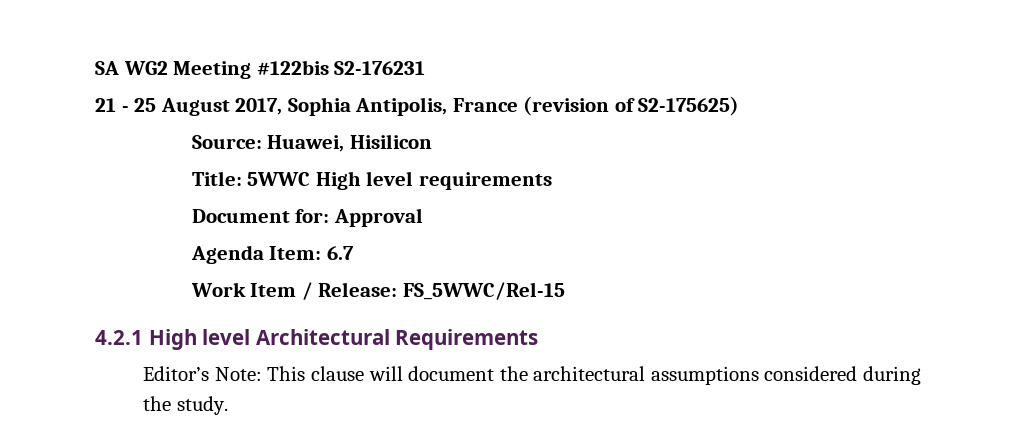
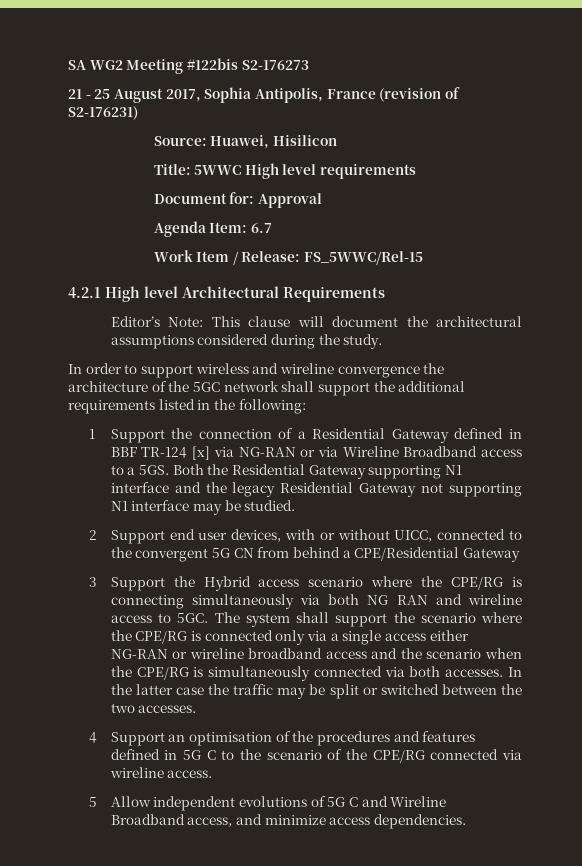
[334,61,426,75] S2-176231 -> [241,60,309,70] S2-176273
[638,96,740,116] S2-175625) -> [68,106,138,120] S2-176231)
(228, 405) none -> [68,363,445,378] [68,381,466,396] [68,399,306,414] [89,428,522,443] [110,446,522,460] [110,464,462,479] [110,482,522,497] [110,500,296,515] [89,529,522,544] [110,547,520,562] [89,576,522,591] [110,594,523,609] [110,612,522,627] [110,630,469,645] [110,648,522,659] [110,666,522,681] [110,684,522,699] [110,703,197,713] [89,731,476,746] [110,749,522,763] [109,767,213,778] [89,796,447,811] [110,814,466,829] // In order to support wireless and wireline convergence the architecture of the 5GC network shall support the additional requirements listed in the following: // 1 Support the connection of a Residential Gateway defined in BBF TR-124 [x] via NG-RAN or via Wireline Broadband access to a 5GS. Both the Residential Gateway supporting N1 interface and the legacy Residential Gateway not supporting N1 interface may be studied. // 2 Support end user devices, with or without UICC, connected to the convergent 5G CN from behind a CPE/Residential Gateway // 3 Support the Hybrid access scenario where the CPE/RG is connecting simultaneously via both NG RAN and wireline access to 5GC. The system shall support the scenario where the CPE/RG is connected only via a single access either NG-RAN or wireline broadband access and the scenario when the CPE/RG is simultaneously connected via both accesses. In the latter case the traffic may be split or switched between the two accesses. // 4 Support an optimisation of the procedures and features defined in 5G C to the scenario of the CPE/RG connected via wireline access. // 5 Allow independent evolutions of 5G C and Wireline Broadband access, and minimize access dependencies.

